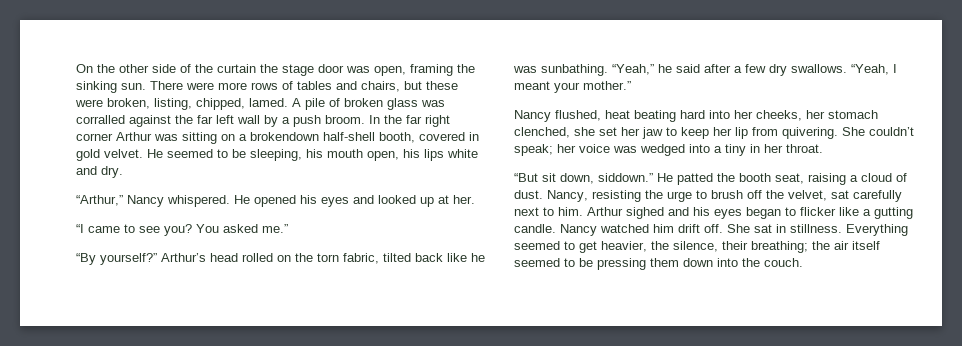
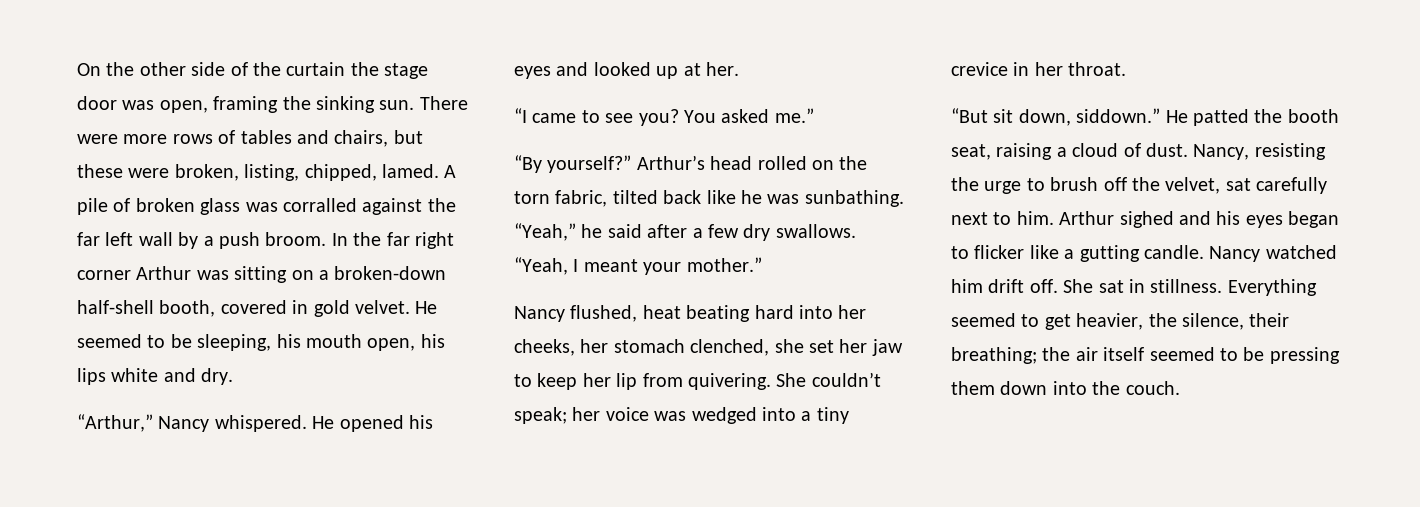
[250,132,319,141] brokendown -> [334,266,447,280] broken-down
(746, 150) none -> [951,62,1008,76] crevice

